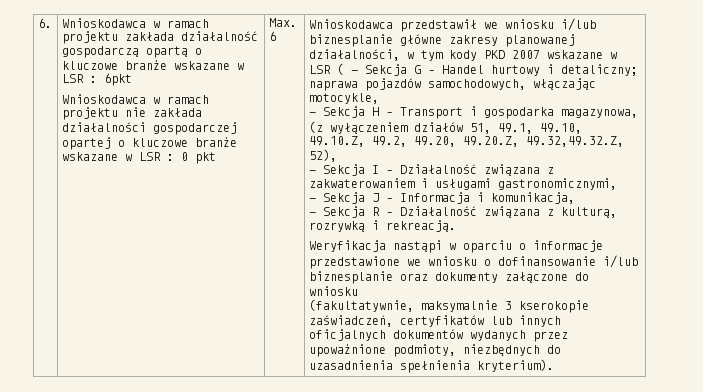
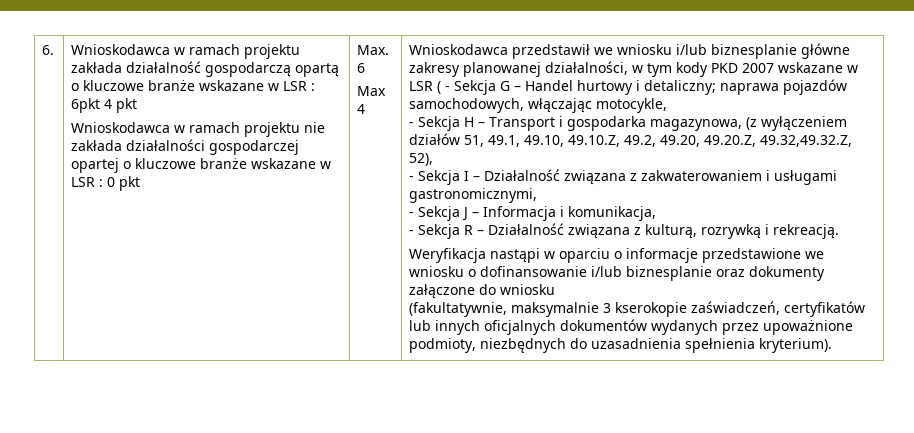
(132, 79) none -> [104,98,138,113] 4 pkt
(276, 36) none -> [357,86,387,96] [357,104,366,114] // Max 4

